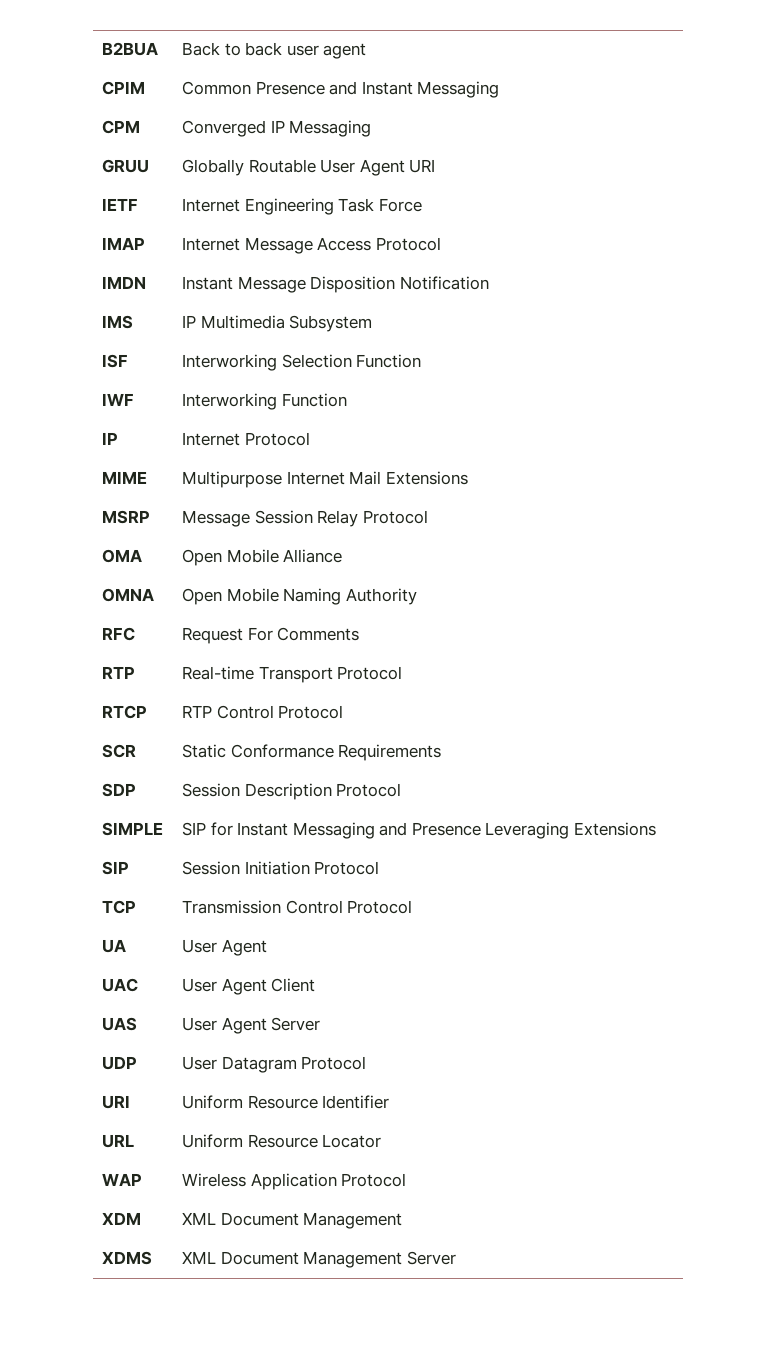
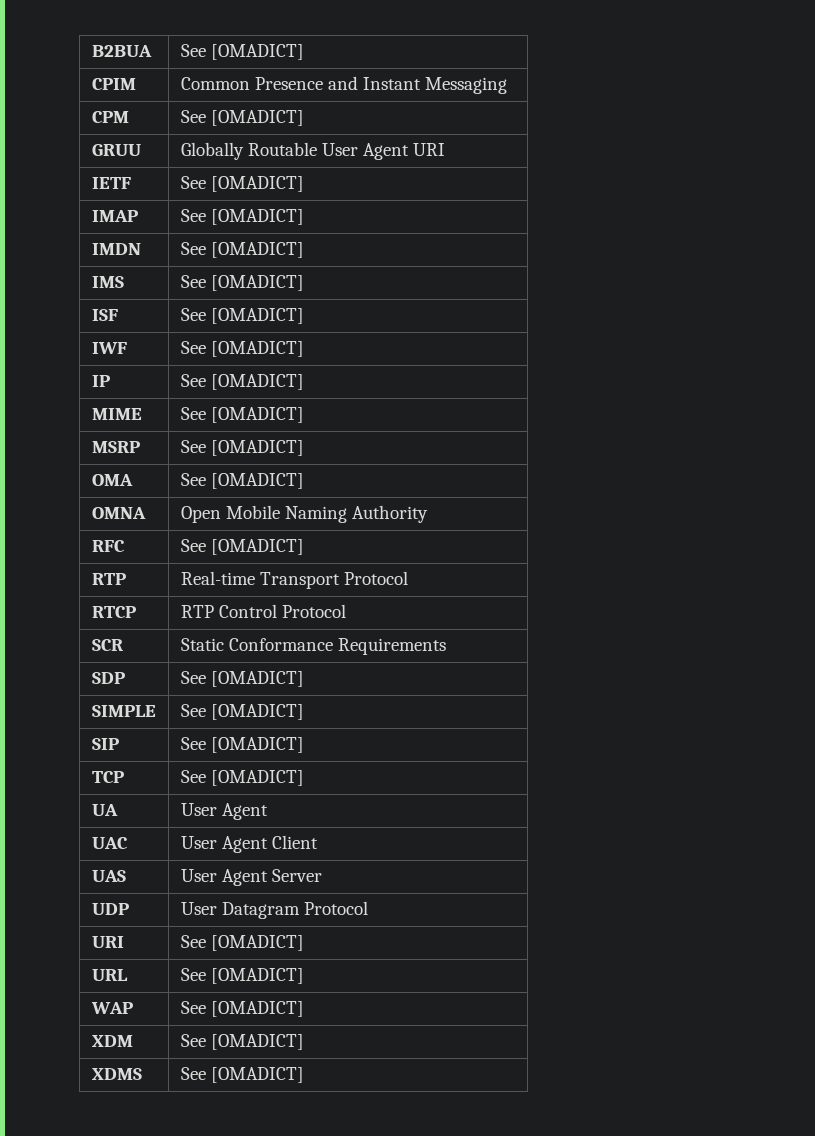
[181,42,367,59] Back to back user agent -> [180,44,304,60] See [OMADICT]
[181,120,372,137] Converged IP Messaging -> [180,110,304,126] See [OMADICT]
[181,198,422,215] [101,237,145,250] [181,237,441,254] [101,276,146,289] [181,276,489,293] [101,315,133,329] [181,315,373,332] [101,354,128,368] [181,354,422,371] Internet Engineering Task Force // IMAP | Internet Message Access Protocol // IMDN | Instant Message Disposition Notification // IMS | IP Multimedia Subsystem // ISF | Interworking Selection Function -> [180,176,304,192] [91,210,138,222] [180,209,304,225] [91,243,141,255] [180,242,304,258] [91,276,124,288] [180,275,304,291] [91,309,118,321] [180,308,304,324] See [OMADICT] // IMAP | See [OMADICT] // IMDN | See [OMADICT] // IMS | See [OMADICT] // ISF | See [OMADICT]
[181,393,347,410] Interworking Function -> [180,341,304,357] See [OMADICT]
[181,432,310,446] Internet Protocol -> [180,374,304,390] See [OMADICT]
[181,471,468,488] [101,510,150,524] [181,510,428,527] [101,549,142,563] [181,549,343,566] Multipurpose Internet Mail Extensions // MSRP | Message Session Relay Protocol // OMA | Open Mobile Alliance -> [180,407,304,423] [91,441,140,453] [180,440,304,456] [91,474,133,486] [180,473,304,489] See [OMADICT] // MSRP | See [OMADICT] // OMA | See [OMADICT]
[181,627,360,644] Request For Comments -> [180,539,304,555] See [OMADICT]
[181,783,402,800] [101,822,163,836] [181,822,657,839] [101,861,129,875] [181,861,380,875] [101,900,136,914] [181,900,413,914] Session Description Protocol // SIMPLE | SIP for Instant Messaging and Presence Leveraging Extensions // SIP | Session Initiation Protocol // TCP | Transmission Control Protocol -> [180,671,304,687] [91,705,156,717] [180,704,304,720] [91,738,119,750] [180,737,304,753] [91,771,124,783] [180,770,304,786] See [OMADICT] // SIMPLE | See [OMADICT] // SIP | See [OMADICT] // TCP | See [OMADICT]
[181,1095,390,1109] [101,1134,134,1148] [181,1134,382,1148] [101,1173,142,1186] [181,1173,407,1190] [101,1212,141,1225] [181,1212,403,1229] [101,1251,152,1265] [181,1251,456,1268] Uniform Resource Identifier // URL | Uniform Resource Locator // WAP | Wireless Application Protocol // XDM | XML Document Management // XDMS | XML Document Management Server -> [180,935,304,951] [91,969,128,981] [180,968,304,984] [90,1002,133,1014] [180,1001,304,1017] [91,1035,133,1047] [180,1034,304,1050] [91,1068,142,1080] [180,1067,304,1083] See [OMADICT] // URL | See [OMADICT] // WAP | See [OMADICT] // XDM | See [OMADICT] // XDMS | See [OMADICT]

